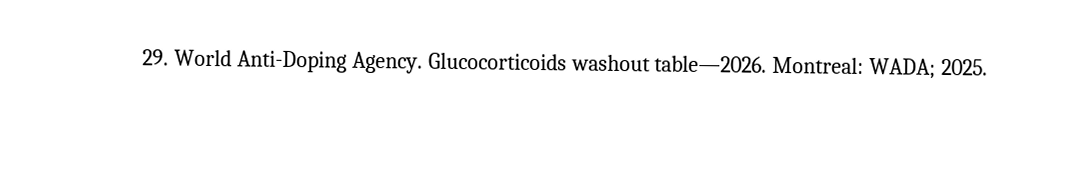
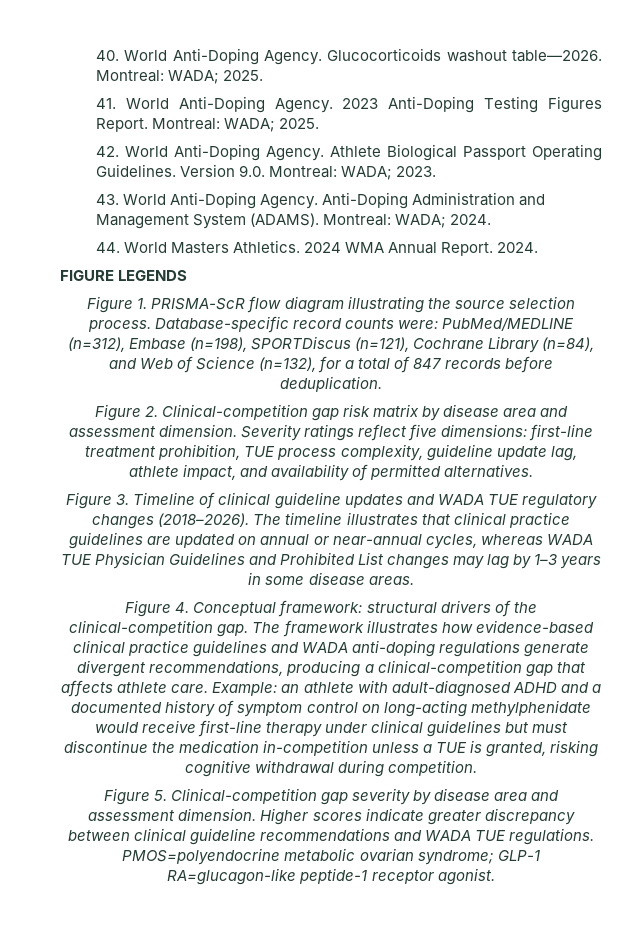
[141,49,169,66] 29. -> [96,50,120,61] 40.
(989, 67) none -> [96,96,603,113] [96,118,320,132] [96,144,602,161] [96,164,437,180] [96,192,546,209] [96,213,492,229] [96,240,539,256] [60,270,188,281] [87,296,575,313] [87,316,575,333] [67,336,595,353] [108,356,554,373] [280,376,382,392] [94,404,569,421] [68,424,594,441] [85,444,577,461] [128,464,534,481] [66,492,597,509] [92,512,570,529] [69,532,593,549] [60,552,602,569] [248,572,414,585] [125,600,537,617] [69,620,594,637] [72,640,590,657] [77,660,586,677] [61,680,601,697] [71,700,591,717] [94,720,569,737] [63,740,599,757] [184,760,478,777] [103,788,560,805] [88,808,575,825] [67,828,595,845] [122,848,540,865] [167,868,495,885] // 41. World Anti-Doping Agency. 2023 Anti-Doping Testing Figures Report. Montreal: WADA; 2025. // 42. World Anti-Doping Agency. Athlete Biological Passport Operating Guidelines. Version 9.0. Montreal: WADA; 2023. // 43. World Anti-Doping Agency. Anti-Doping Administration and Management System (ADAMS). Montreal: WADA; 2024. // 44. World Masters Athletics. 2024 WMA Annual Report. 2024. // FIGURE LEGENDS // Figure 1. PRISMA-ScR flow diagram illustrating the source selection process. Database-specific record counts were: PubMed/MEDLINE (n=312), Embase (n=198), SPORTDiscus (n=121), Cochrane Library (n=84), and Web of Science (n=132), for a total of 847 records before deduplication. // Figure 2. Clinical-competition gap risk matrix by disease area and assessment dimension. Severity ratings reflect five dimensions: first-line treatment prohibition, TUE process complexity, guideline update lag, athlete impact, and availability of permitted alternatives. // Figure 3. Timeline of clinical guideline updates and WADA TUE regulatory changes (2018–2026). The timeline illustrates that clinical practice guidelines are updated on annual or near-annual cycles, whereas WADA TUE Physician Guidelines and Prohibited List changes may lag by 1–3 years in some disease areas. // Figure 4. Conceptual framework: structural drivers of the clinical-competition gap. The framework illustrates how evidence-based clinical practice guidelines and WADA anti-doping regulations generate divergent recommendations, producing a clinical-competition gap that affects athlete care. Example: an athlete with adult-diagnosed ADHD and a documented history of symptom control on long-acting methylphenidate would receive first-line therapy under clinical guidelines but must discontinue the medication in-competition unless a TUE is granted, risking cognitive withdrawal during competition. // Figure 5. Clinical-competition gap severity by disease area and assessment dimension. Higher scores indicate greater discrepancy between clinical guideline recommendations and WADA TUE regulations. PMOS=polyendocrine metabolic ovarian syndrome; GLP-1 RA=glucagon-like peptide-1 receptor agonist.

